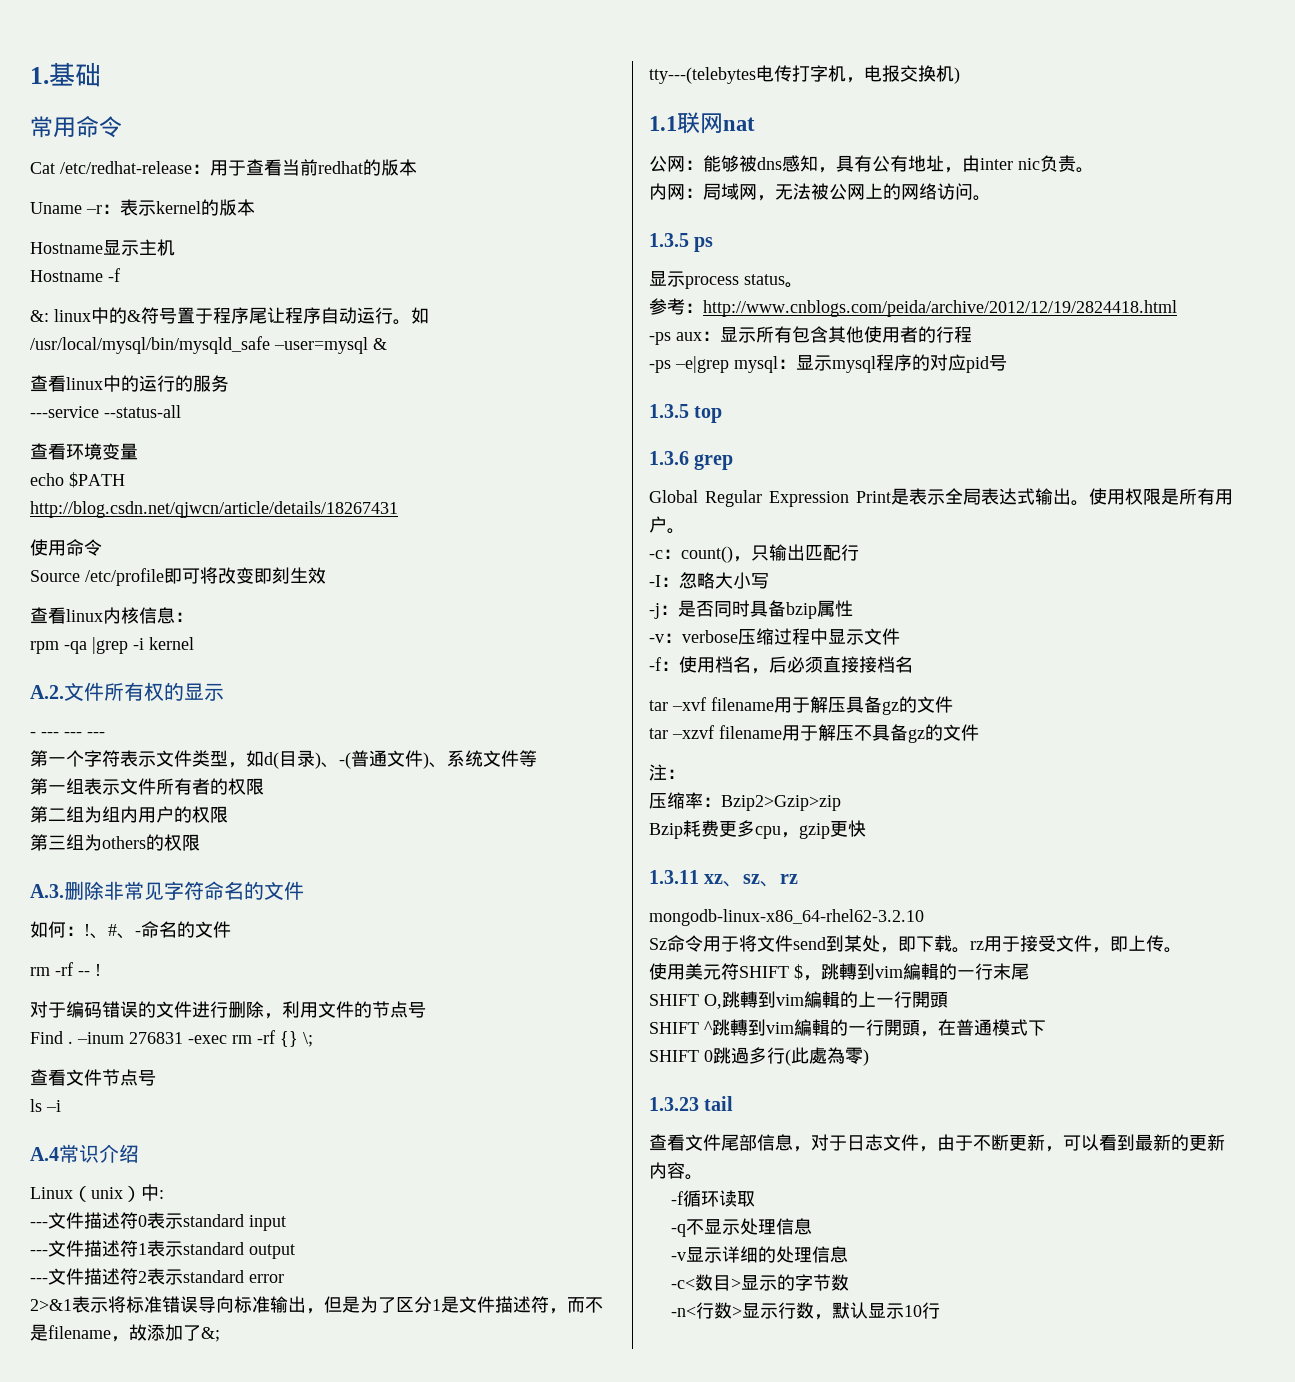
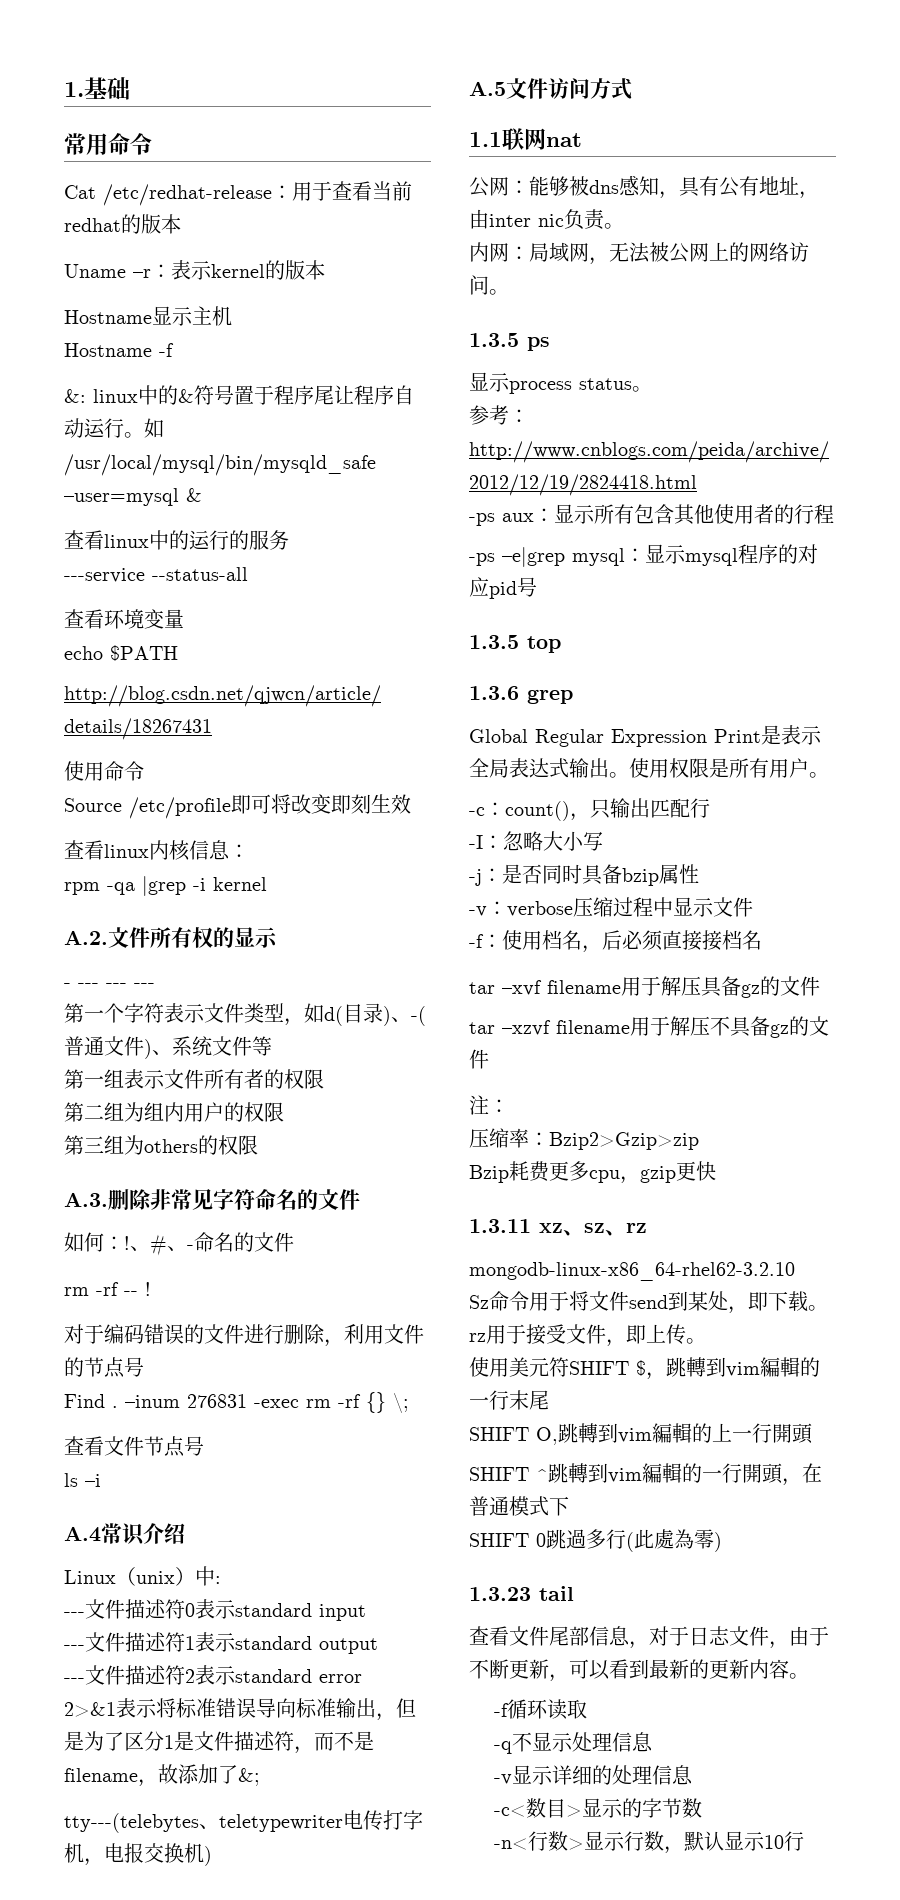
(756, 75) none -> [199,1814,343,1832] 、teletypewriter
(960, 75) none -> [469,78,632,100] // A.5文件访问方式

